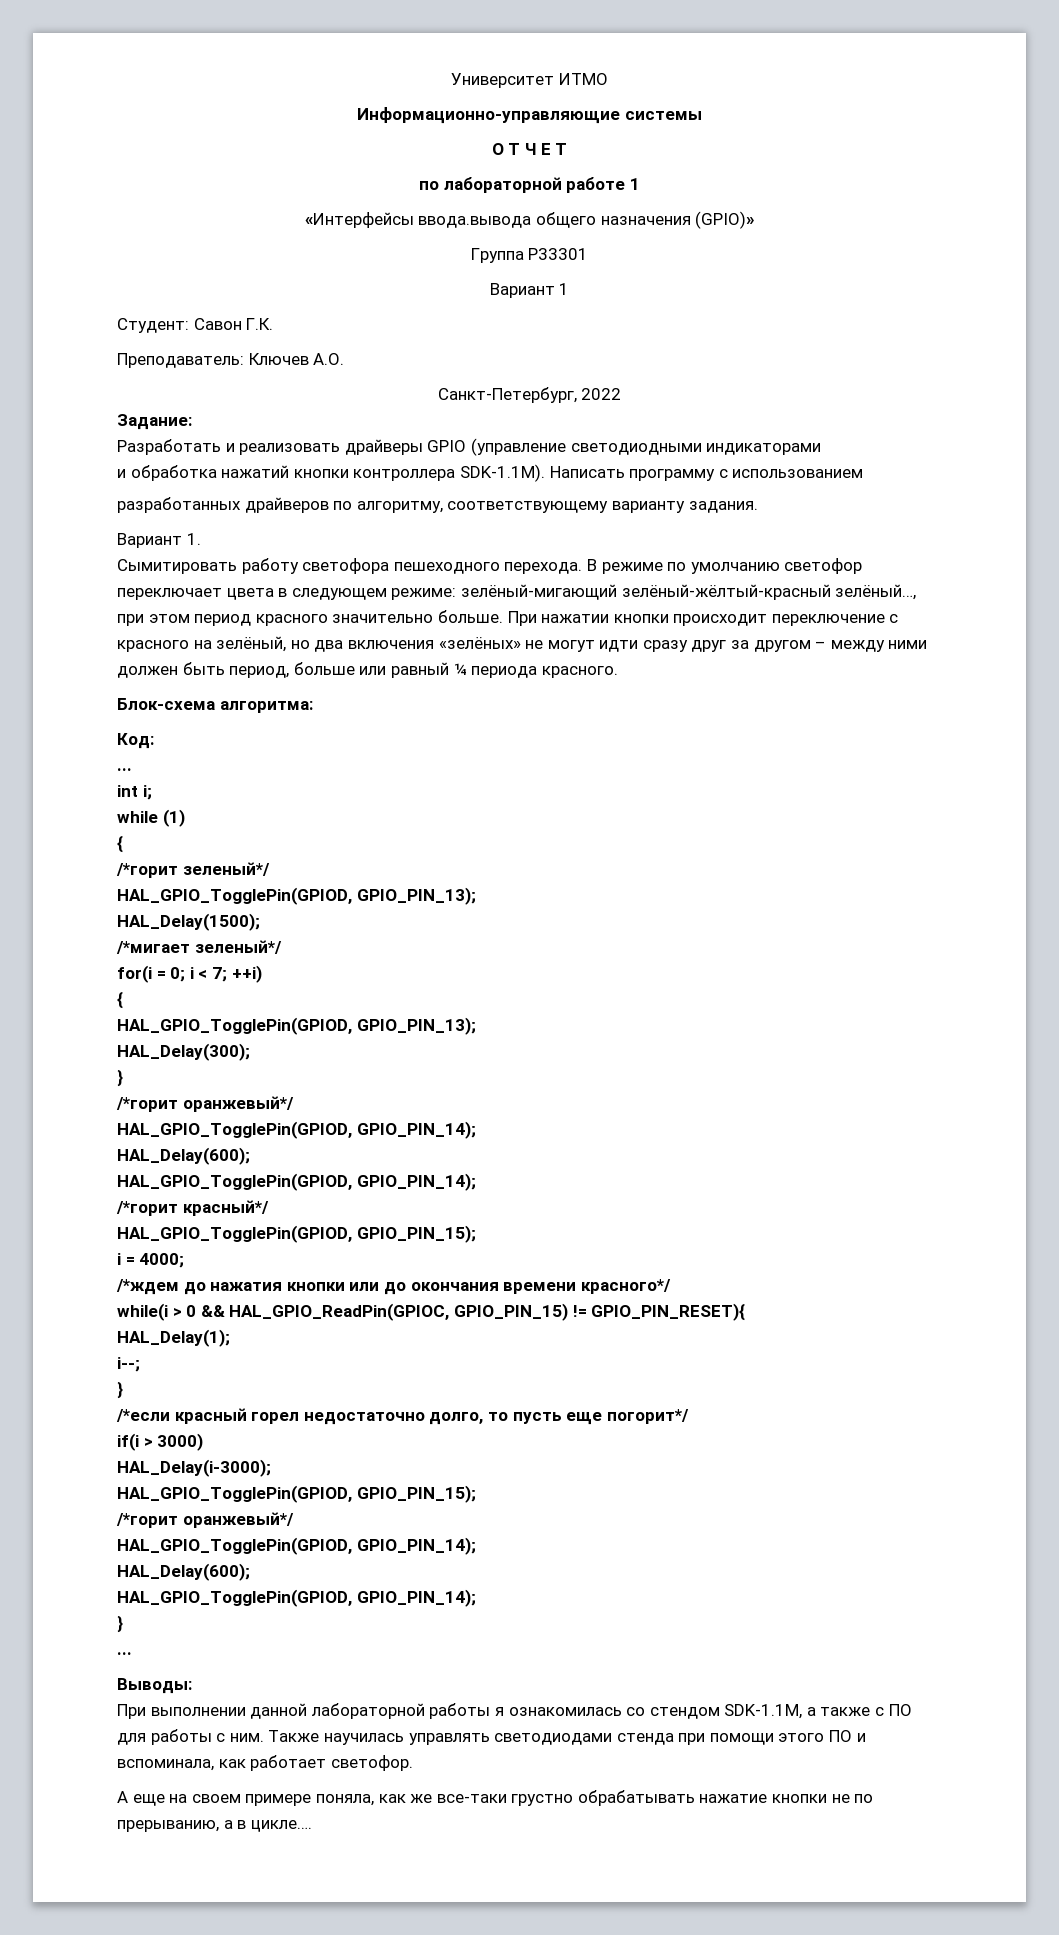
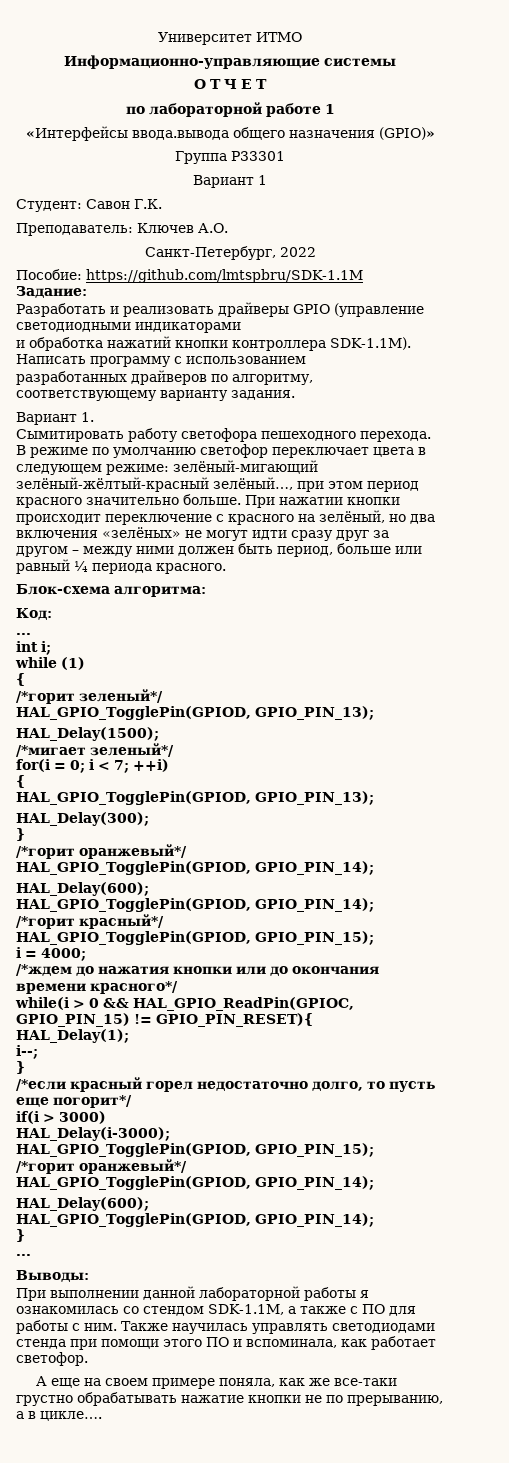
(622, 394) none -> [16,269,363,283] // Пособие: https://github.com/lmtspbru/SDK-1.1M

